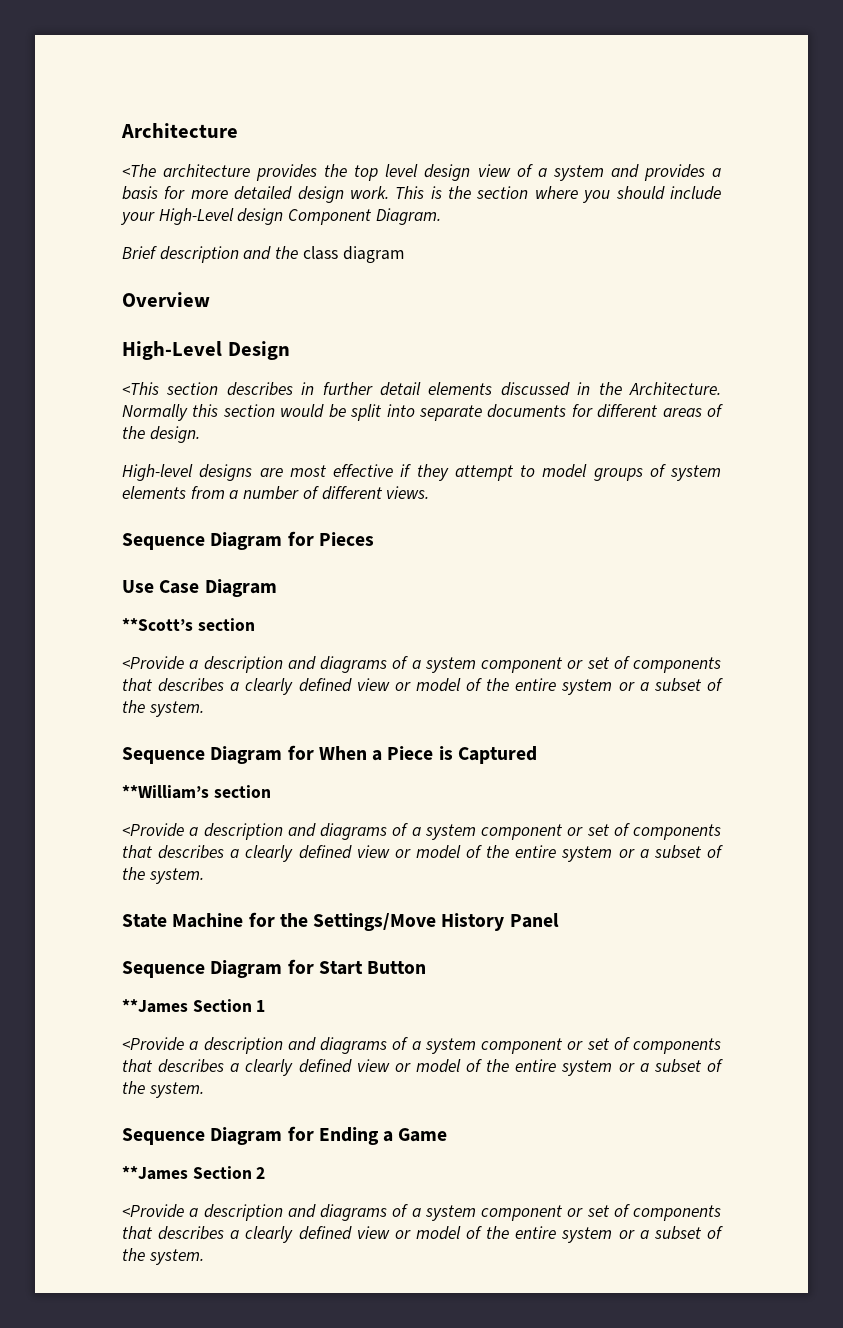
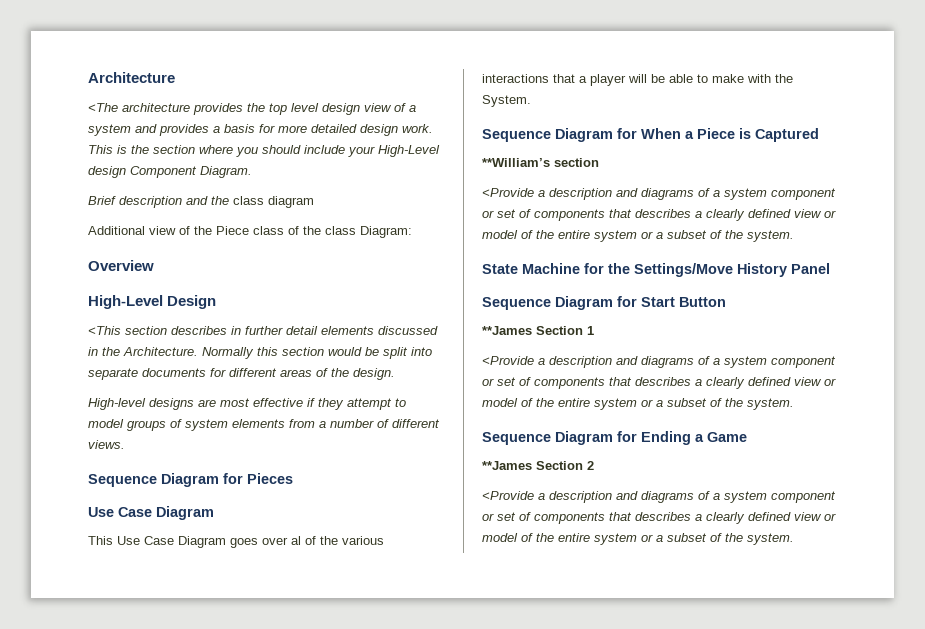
(405, 254) none -> [88,226,412,238] // Additional view of the Piece class of the class Diagram:
[122,618,255,631] [122,656,721,673] [122,678,723,695] [122,700,204,717] **Scott’s section // <Provide a description and diagrams of a system component or set of components that describes a clearly defined view or model of the entire system or a subset of the system. -> [88,536,384,548] [482,74,793,86] [482,95,531,107] This Use Case Diagram goes over al of the various interactions that a player will be able to make with the System.

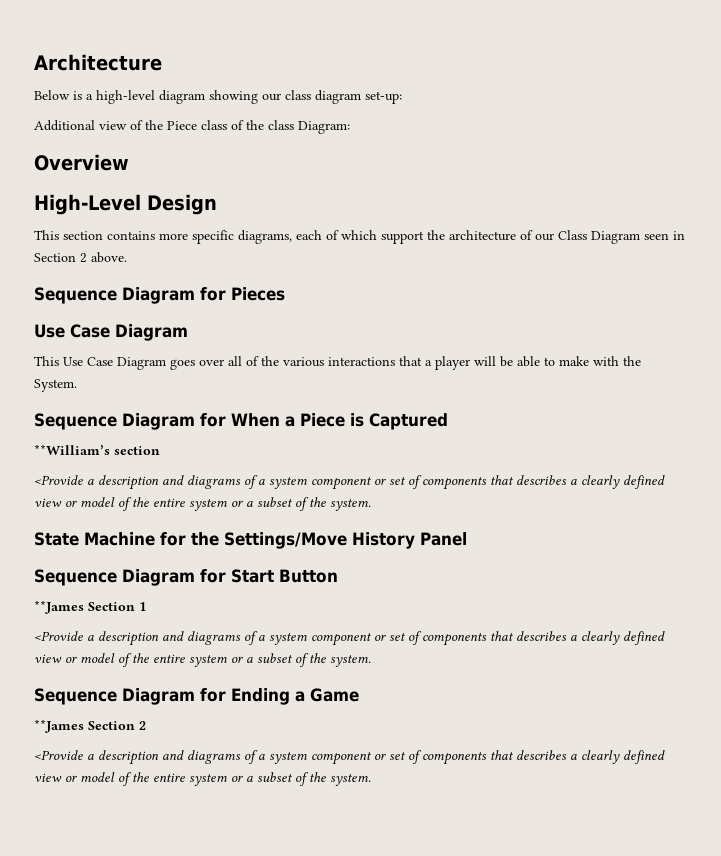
[88,103,416,115] [88,124,433,136] [88,145,440,157] [88,166,252,178] [88,196,229,208] <The architecture provides the top level design view of a system and provides a basis for more detailed design work. This is the section where you should include your High-Level design Component Diagram. // Brief description and the -> [34,90,281,104] Below is a high-level diagram showing our
(314, 202) none -> [365,91,402,104] set-up:
[88,326,438,335] [88,347,432,359] [88,368,395,380] [88,398,406,410] [88,419,440,431] [88,440,125,449] <This section describes in further detail elements discussed in the Architecture. Normally this section would be split into separate documents for different areas of the design. // High-level designs are most effective if they attempt to model groups of system elements from a number of different views. -> [34,230,685,244] [34,252,127,263] This section contains more specific diagrams, each of which support the architecture of our Class Diagram seen in Section 2 above.
[291,536,301,545] al -> [228,356,242,366] all

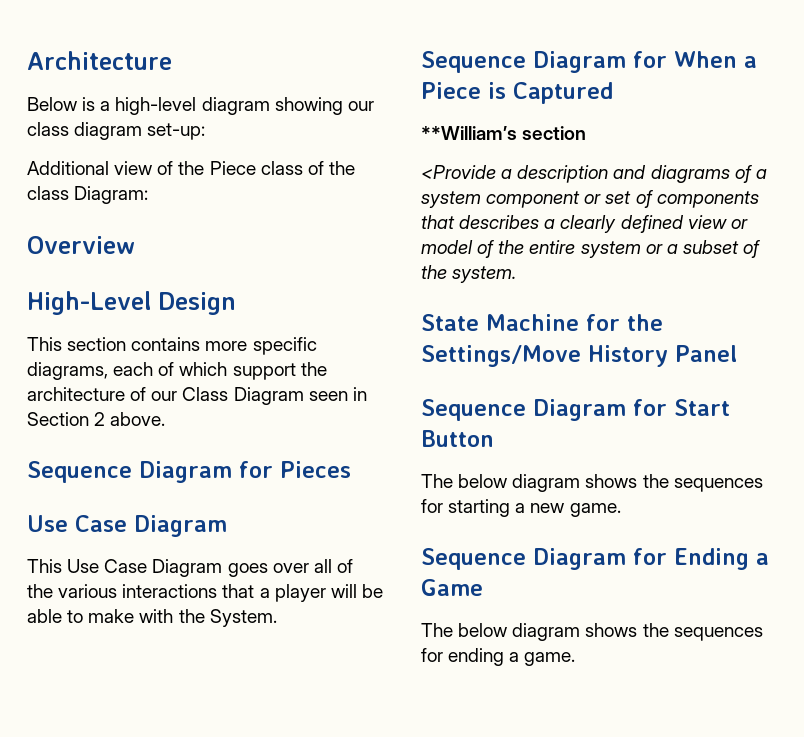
[34,600,146,614] [34,631,665,646] [34,653,371,667] **James Section 1 // <Provide a description and diagrams of a system component or set of components that describes a clearly defined view or model of the entire system or a subset of the system. -> [421,474,763,492] [421,499,621,517] The below diagram shows the sequences for starting a new game.
[34,719,146,733] [34,750,665,765] [34,772,371,786] **James Section 2 // <Provide a description and diagrams of a system component or set of components that describes a clearly defined view or model of the entire system or a subset of the system. -> [421,623,763,641] [421,648,576,666] The below diagram shows the sequences for ending a game.

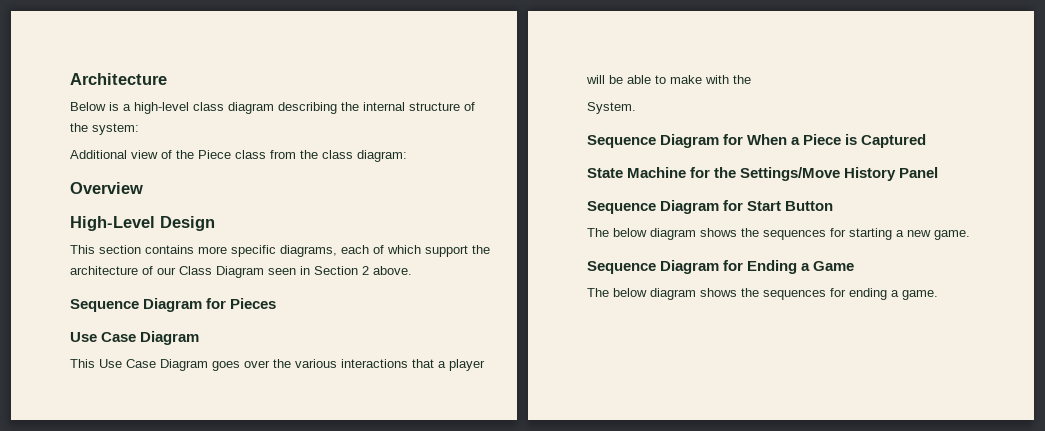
[201,97,374,115] [27,122,206,140] diagram showing our class diagram set-up: -> [193,102,475,114] [70,123,139,135] class diagram describing the internal structure of the system:
[307,161,324,175] of -> [270,150,296,159] from
[74,186,149,204] Diagram: -> [357,150,407,162] diagram:
[313,559,353,573] all of -> (270, 364) none
(205, 616) none -> (751, 79) //
[421,126,587,140] [421,165,767,183] [421,190,759,208] [421,215,748,233] [421,240,761,258] [421,265,517,283] // **William’s section // <Provide a description and diagrams of a system component or set of components that describes a clearly defined view or model of the entire system or a subset of the system. -> (927, 141) none

